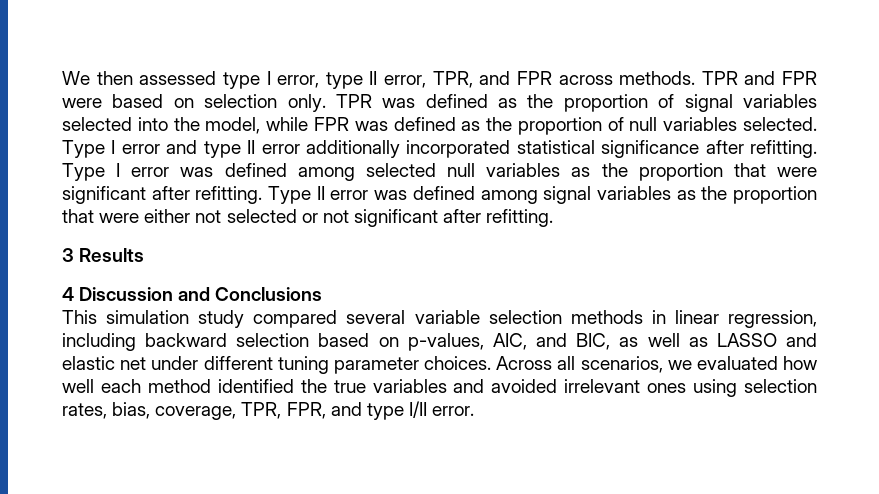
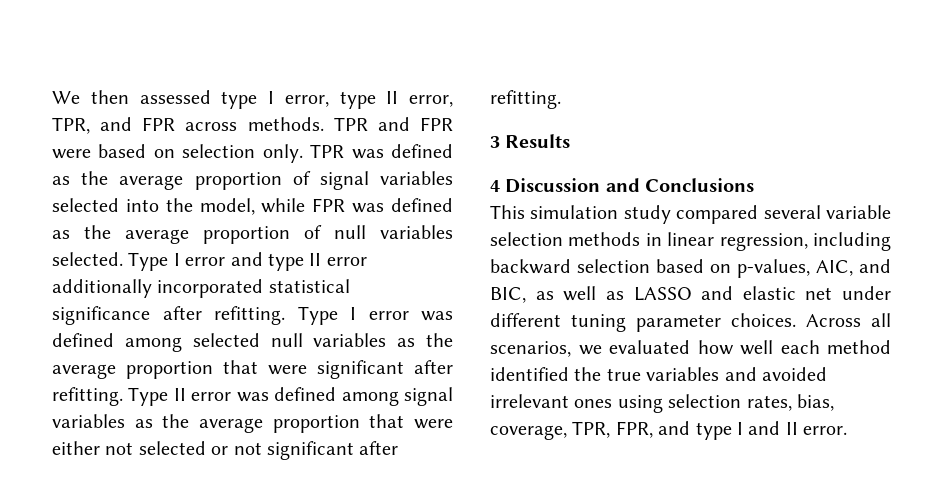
(554, 101) none -> [119,175,184,190] average
(513, 124) none -> [124,229,189,244] average
(628, 170) none -> [52,364,116,379] average
(728, 193) none -> [199,418,263,433] average
[408,401,427,418] I/II -> [737,421,798,435] I and II

